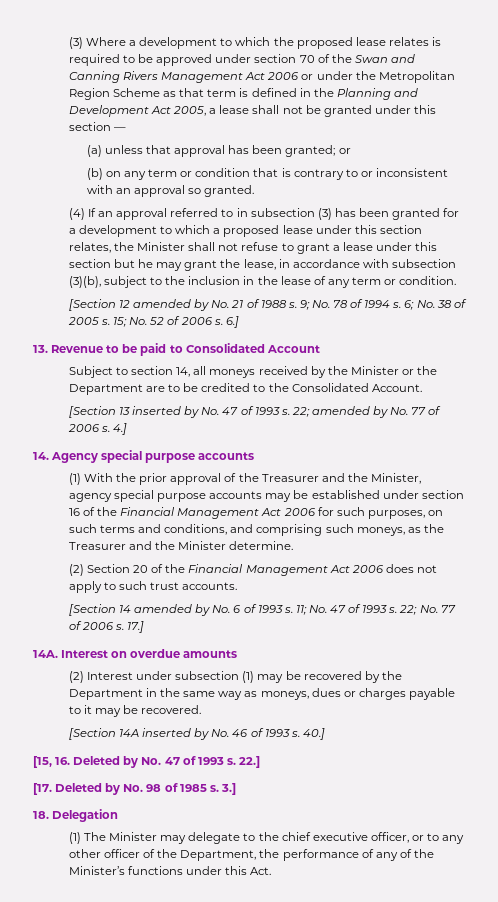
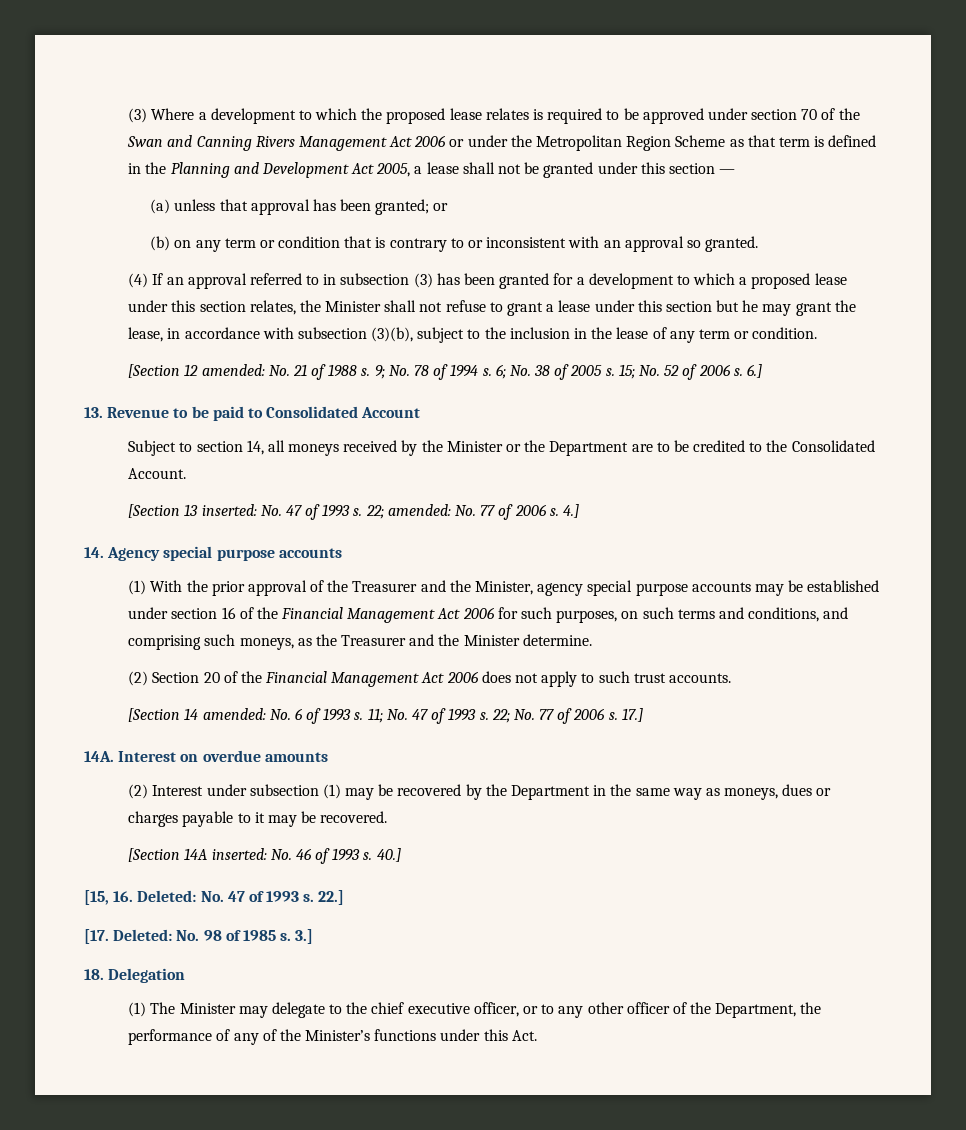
[133,299,210,311] amended by -> [201,364,265,376] amended:
[132,406,389,418] inserted by No. 47 of 1993 s. 22; amended by -> [201,504,451,520] inserted: No. 47 of 1993 s. 22; amended:
[134,604,211,616] amended by -> [202,708,266,720] amended:
[142,728,210,740] inserted by -> [211,848,267,860] inserted:
[73,756,139,768] Deleted by -> [137,890,197,902] Deleted:
[55,783,121,795] Deleted by -> [113,929,173,941] Deleted:

